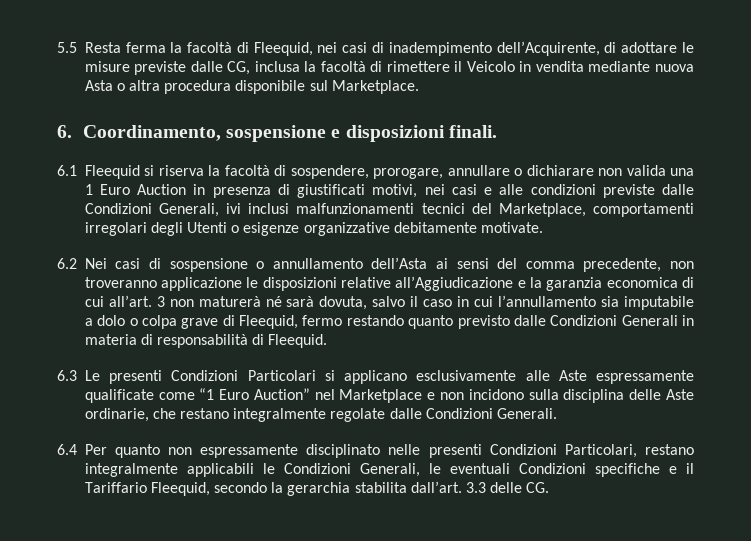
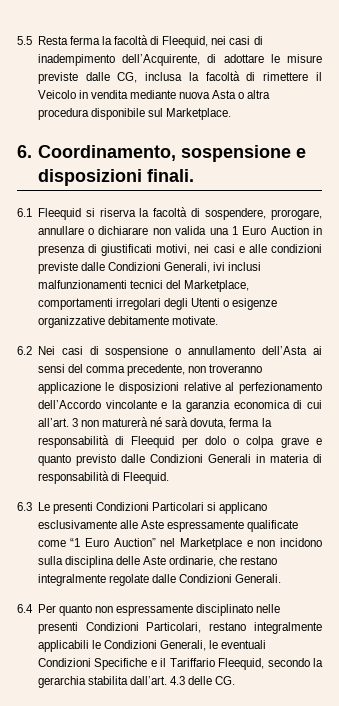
[395,276,514,291] all’Aggiudicazione -> [225,382,322,394] [37,400,157,409] al perfezionamento dell’Accordo vincolante
[372,295,694,310] [84,315,404,329] salvo il caso in cui l’annullamento sia imputabile a dolo o colpa grave di Fleequid, fermo restando -> [229,418,272,427] [37,435,322,448] ferma la responsabilità di Fleequid per dolo o colpa grave e
[594,463,660,477] specifiche -> [94,658,148,670] Specifiche
[466,482,487,493] 3.3 -> [170,676,186,685] 4.3

